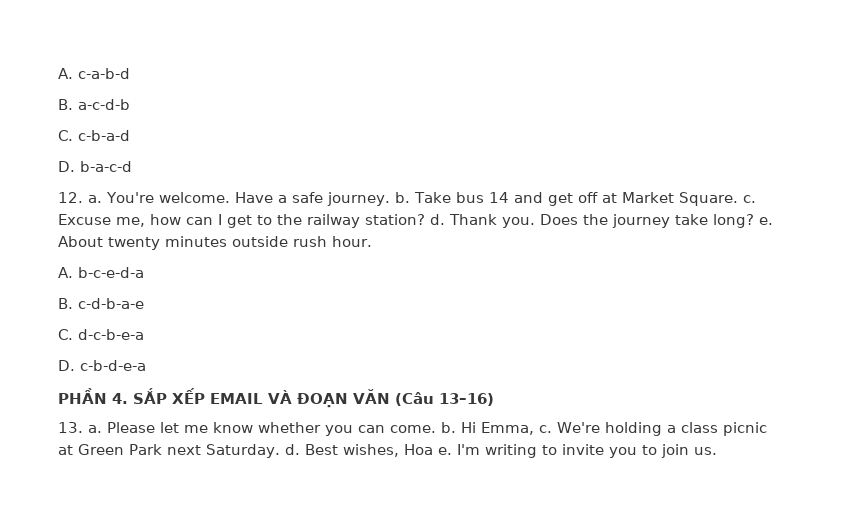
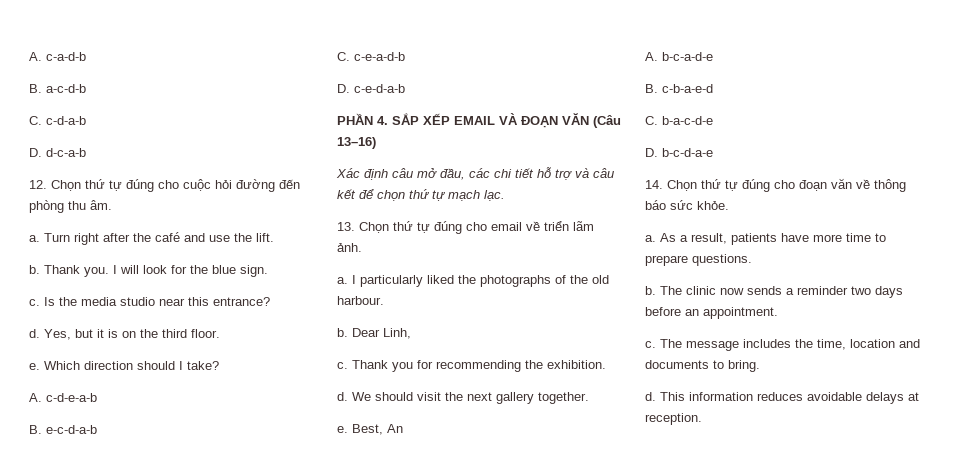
[58,68,130,79] A. c-a-b-d -> [29,52,86,61] A. c-a-d-b
[78,130,130,141] [58,161,132,172] c-b-a-d // D. b-a-c-d -> [46,116,86,125] [29,148,86,157] c-d-a-b // D. d-c-a-b
[88,192,756,206] [58,214,773,228] [58,236,372,250] [58,267,144,278] [58,298,144,309] [58,329,144,340] [58,360,146,371] a. You're welcome. Have a safe journey. b. Take bus 14 and get off at Market Square. c. Excuse me, how can I get to the railway station? d. Thank you. Does the journey take long? e. About twenty minutes outside rush hour. // A. b-c-e-d-a // B. c-d-b-a-e // C. d-c-b-e-a // D. c-b-d-e-a -> [51,179,300,192] [29,200,112,213] [29,232,274,245] [29,265,268,277] [29,297,270,306] [29,329,220,340] [29,361,219,370] [29,393,97,402] [29,425,97,434] [337,52,405,61] [337,84,405,93] Chọn thứ tự đúng cho cuộc hỏi đường đến phòng thu âm. // a. Turn right after the café and use the lift. // b. Thank you. I will look for the blue sign. // c. Is the media studio near this entrance? // d. Yes, but it is on the third floor. // e. Which direction should I take? // A. c-d-e-a-b // B. e-c-d-a-b // C. c-e-a-d-b // D. c-e-d-a-b
[58,422,767,436] [58,444,717,458] 13. a. Please let me know whether you can come. b. Hi Emma, c. We're holding a class picnic at Green Park next Saturday. d. Best wishes, Hoa e. I'm writing to invite you to join us. -> [336,167,614,180] [337,189,505,201] [337,221,594,234] [337,243,362,252] [337,275,609,287] [337,296,384,305] [337,328,411,339] [337,360,606,372] [337,392,589,404] [337,424,403,435] [645,52,713,61] [645,84,713,93] [645,116,713,125] [645,148,713,157] [645,178,906,192] [645,200,729,210] [645,233,886,245] [645,254,752,266] [645,286,903,298] [645,307,778,319] [645,339,920,351] [645,360,760,372] [645,392,919,404] [645,413,702,425] Xác định câu mở đầu, các chi tiết hỗ trợ và câu kết để chọn thứ tự mạch lạc. // 13. Chọn thứ tự đúng cho email về triển lãm ảnh. // a. I particularly liked the photographs of the old harbour. // b. Dear Linh, // c. Thank you for recommending the exhibition. // d. We should visit the next gallery together. // e. Best, An // A. b-c-a-d-e // B. c-b-a-e-d // C. b-a-c-d-e // D. b-c-d-a-e // 14. Chọn thứ tự đúng cho đoạn văn về thông báo sức khỏe. // a. As a result, patients have more time to prepare questions. // b. The clinic now sends a reminder two days before an appointment. // c. The message includes the time, location and documents to bring. // d. This information reduces avoidable delays at reception.

